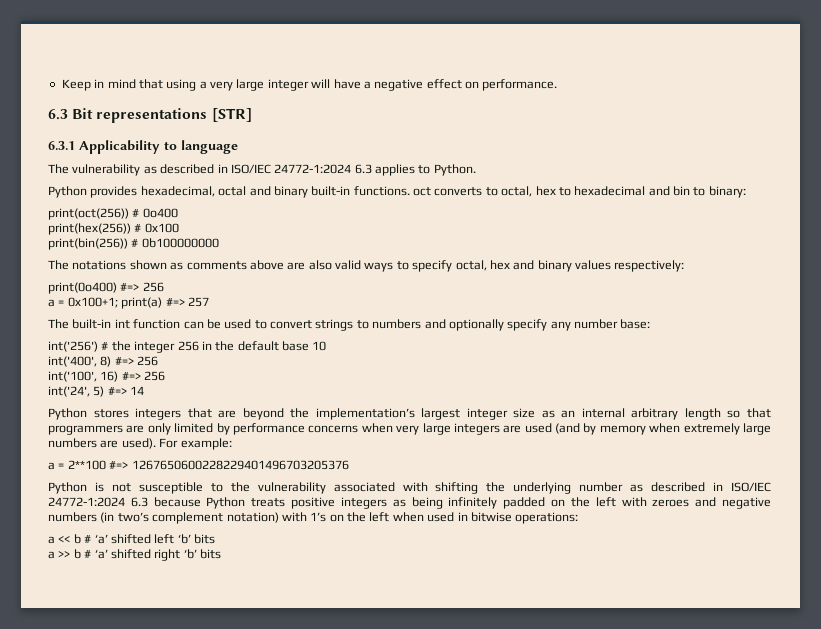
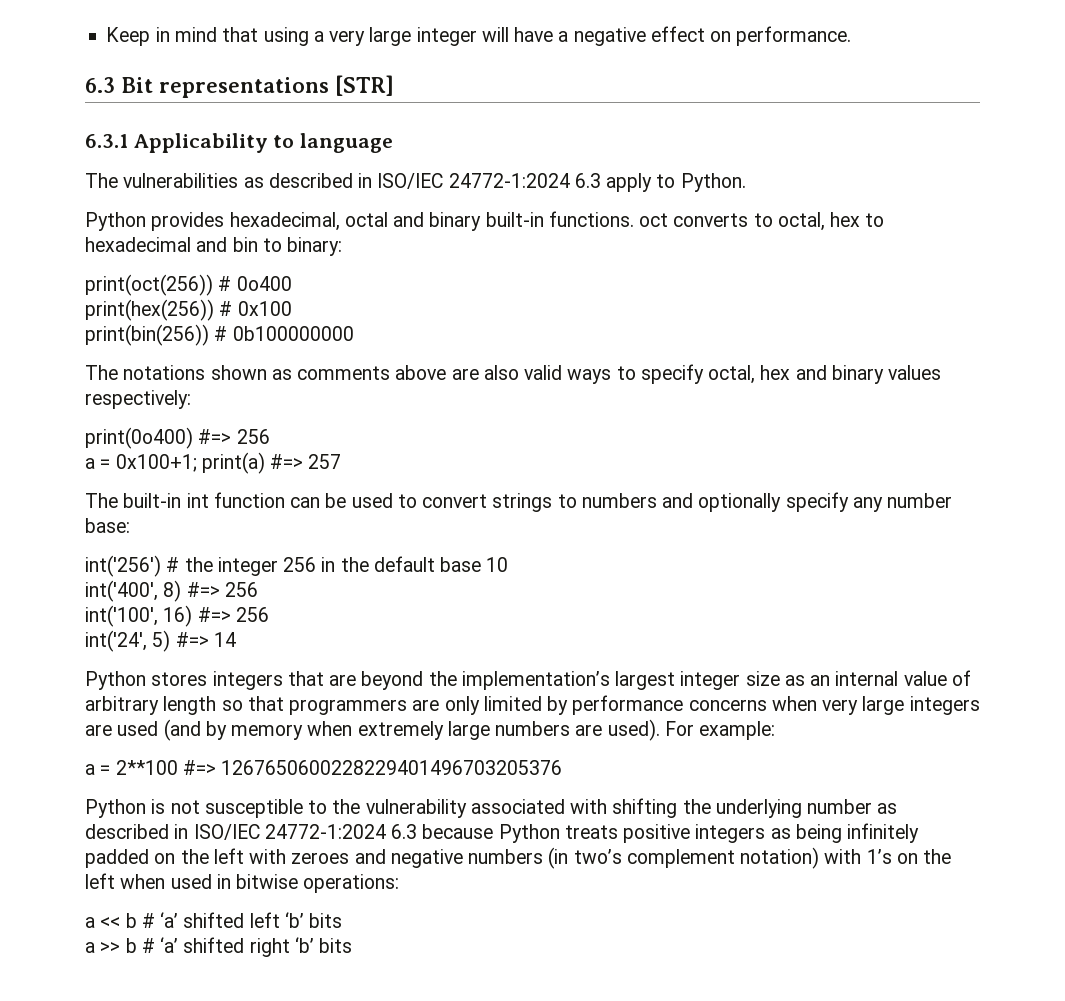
[72,164,415,176] vulnerability as described in ISO/IEC 24772-1:2024 6.3 applies -> [123,173,653,192] vulnerabilities as described in ISO/IEC 24772-1:2024 6.3 apply
(625, 413) none -> [903,670,971,686] value of

